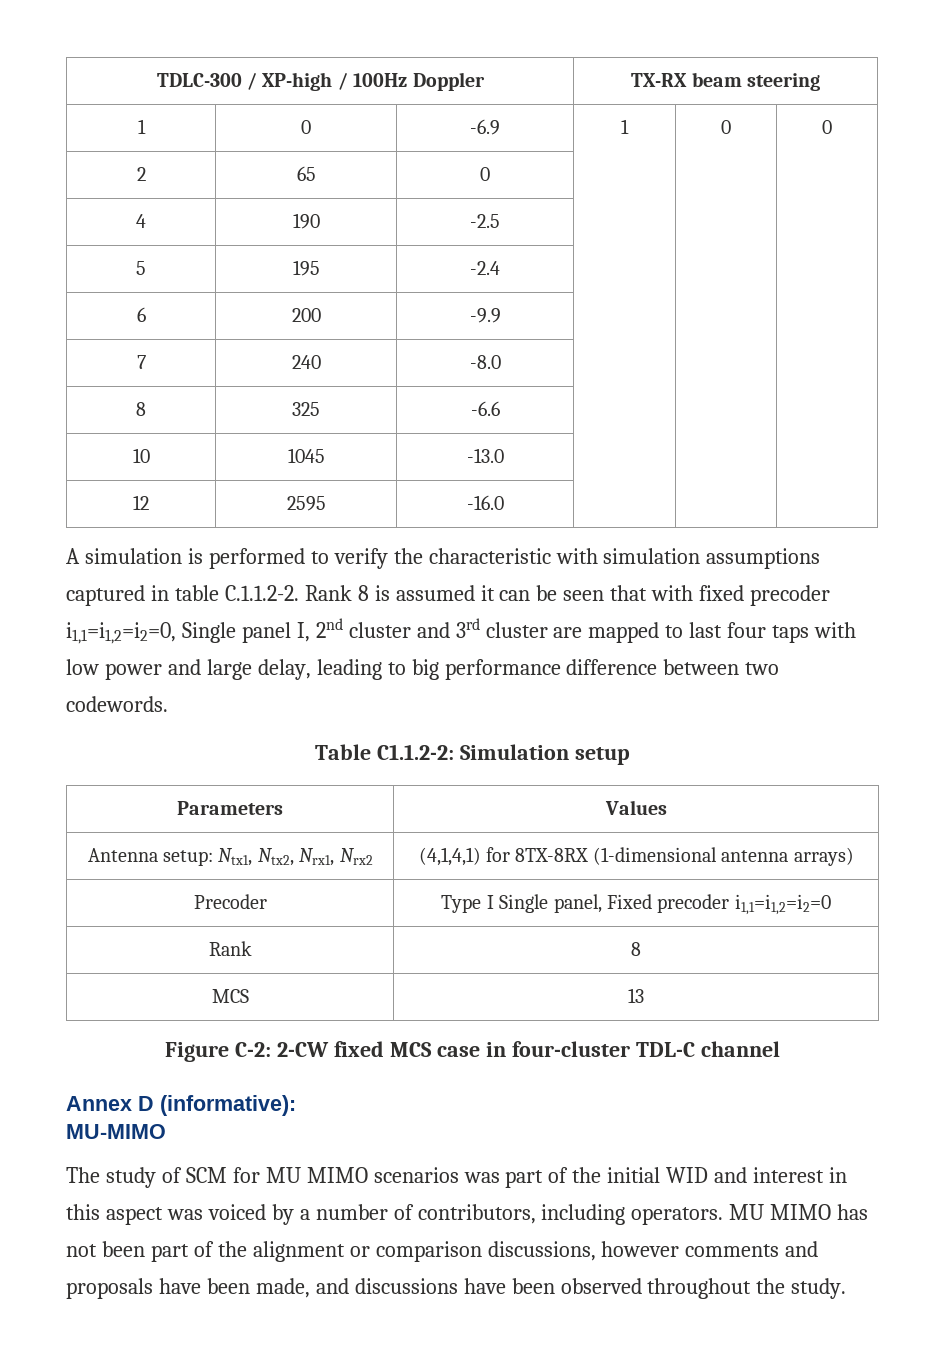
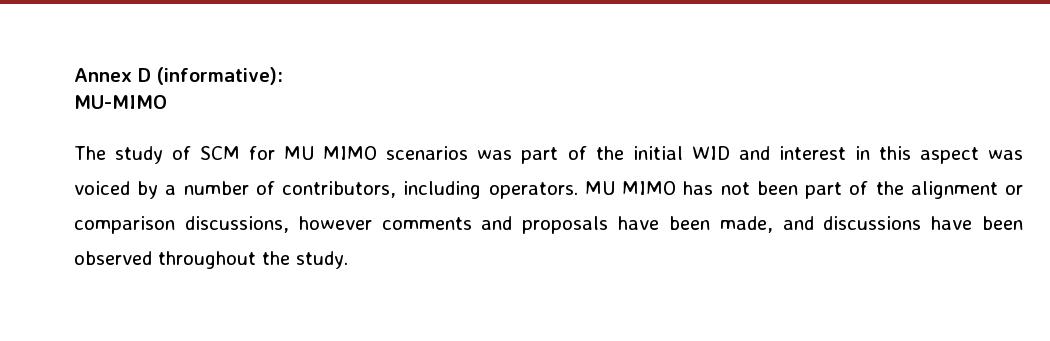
[156,72,485,91] [631,72,820,91] [137,119,146,134] [301,120,311,134] [470,119,500,135] [621,119,629,134] [721,120,731,134] [822,120,832,134] [136,167,146,181] [296,166,316,181] [480,167,490,181] [136,214,146,228] [292,213,320,229] [470,214,500,228] [136,261,146,275] [292,260,320,276] [470,261,500,275] [136,307,146,322] [291,308,321,322] [469,308,501,323] [136,355,146,369] [291,355,321,369] [469,355,501,369] [136,402,146,416] [292,402,320,416] [470,401,500,416] [132,448,150,463] [287,448,325,463] [466,448,504,463] [133,495,149,510] [286,496,326,511] [466,495,504,510] [66,548,821,569] [66,585,831,606] [66,618,857,644] [66,659,780,680] [66,696,168,712] [315,744,630,765] [177,801,283,815] [604,800,667,815] [87,848,373,866] [418,847,854,866] [193,894,267,909] [441,894,831,915] [208,941,252,956] [631,942,641,956] [211,989,249,1003] [628,988,644,1003] [165,1041,780,1062] TDLC-300 / XP-high / 100Hz Doppler | TX-RX beam steering // 1 | 0 | -6.9 | 1 | 0 | 0 // 2 | 65 | 0 | | | // 4 | 190 | -2.5 | | | // 5 | 195 | -2.4 | | | // 6 | 200 | -9.9 | | | // 7 | 240 | -8.0 | | | // 8 | 325 | -6.6 | | | // 10 | 1045 | -13.0 | | | // 12 | 2595 | -16.0 | | | // A simulation is performed to verify the characteristic with simulation assumptions captured in table C.1.1.2-2. Rank 8 is assumed it can be seen that with fixed precoder i1,1=i1,2=i2=0, Single panel I, 2nd cluster and 3rd cluster are mapped to last four taps with low power and large delay, leading to big performance difference between two codewords. // Table C1.1.2-2: Simulation setup // Parameters | Values // Antenna setup: Ntx1, Ntx2, Nrx1, Nrx2 | (4,1,4,1) for 8TX-8RX (1-dimensional antenna arrays) // Precoder | Type I Single panel, Fixed precoder i1,1=i1,2=i2=0 // Rank | 8 // MCS | 13 // Figure C-2: 2-CW fixed MCS case in four-cluster TDL-C channel // -> (74, 75) none

